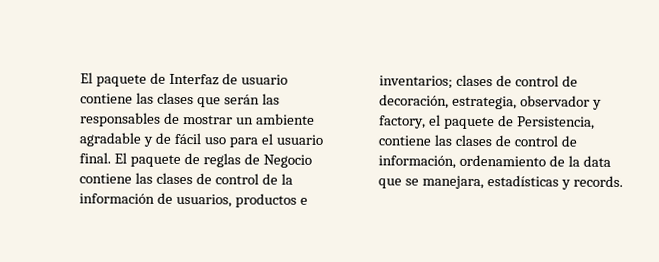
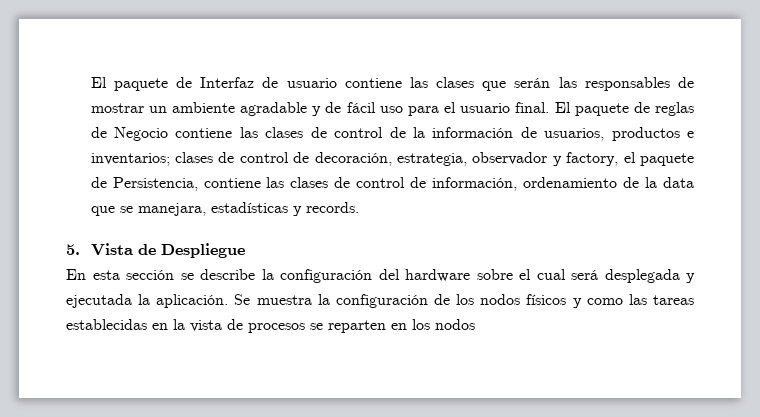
(623, 181) none -> [66,243,245,258] [66,269,695,283] [66,294,694,308] [66,319,475,333] // 5. Vista de Despliegue // En esta sección se describe la configuración del hardware sobre el cual será desplegada y ejecutada la aplicación. Se muestra la configuración de los nodos físicos y como las tareas establecidas en la vista de procesos se reparten en los nodos

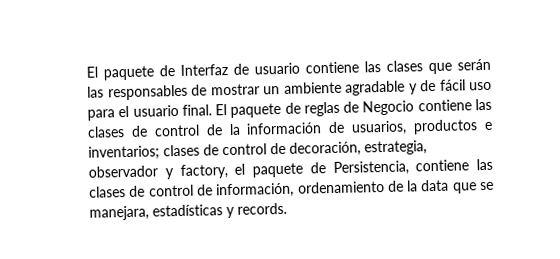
[66,243,245,258] [66,269,695,283] [66,294,694,308] [66,319,475,333] // 5. Vista de Despliegue // En esta sección se describe la configuración del hardware sobre el cual será desplegada y ejecutada la aplicación. Se muestra la configuración de los nodos físicos y como las tareas establecidas en la vista de procesos se reparten en los nodos -> (288, 208) none

